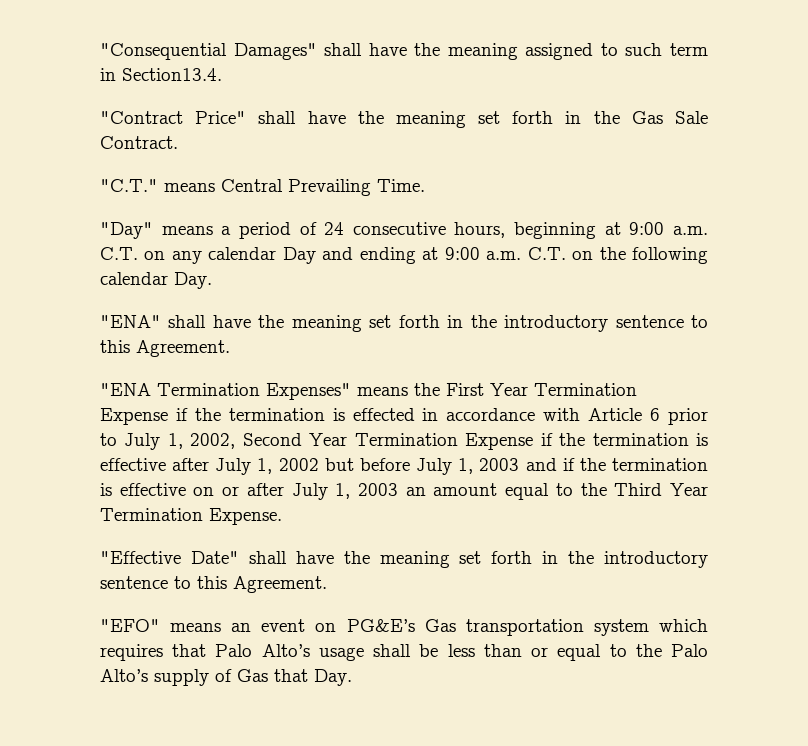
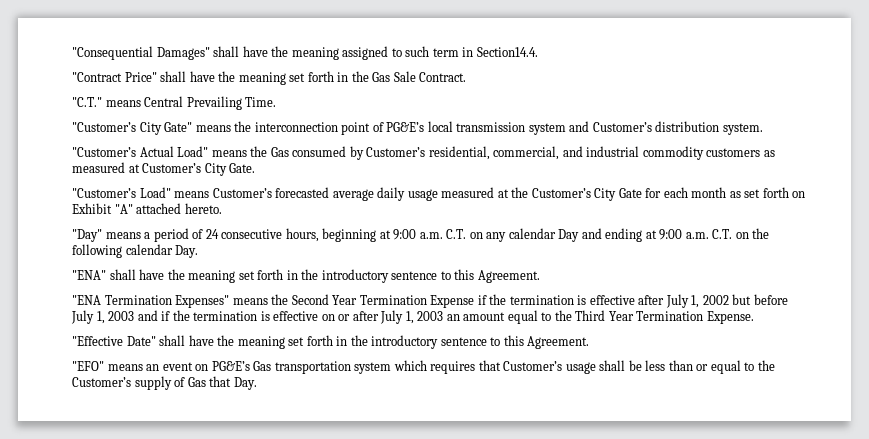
[122,68,222,81] Section13.4. -> [476,47,538,57] Section14.4.
(425, 185) none -> [72,121,763,135] [72,146,775,160] [72,162,256,176] [72,187,806,201] [72,203,222,214] // "Customer’s City Gate" means the interconnection point of PG&E’s local transmission system and Customer’s distribution system. // "Customer’s Actual Load" means the Gas consumed by Customer’s residential, commercial, and industrial commodity customers as measured at Customer’s City Gate. // "Customer’s Load" means Customer’s forecasted average daily usage measured at the Customer’s City Gate for each month as set forth on Exhibit "A" attached hereto.
[446,383,637,396] [100,408,708,425] [100,433,236,450] First Year Termination Expense if the termination is effected in accordance with Article 6 prior to July 1, 2002, -> (289, 299) none
[215,644,310,657] Palo Alto’s -> [503,361,563,371] Customer’s
[671,644,708,657] [100,669,148,682] Palo Alto’s -> [72,377,131,387] Customer’s

